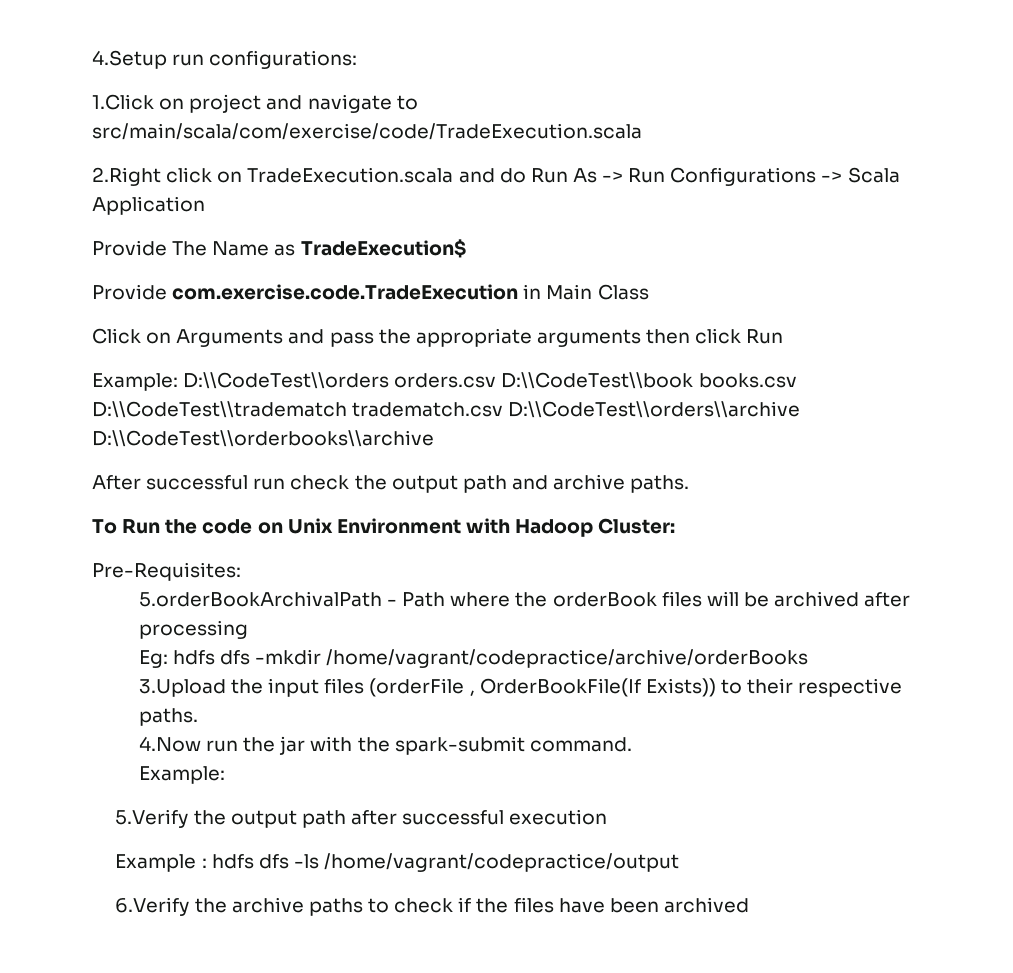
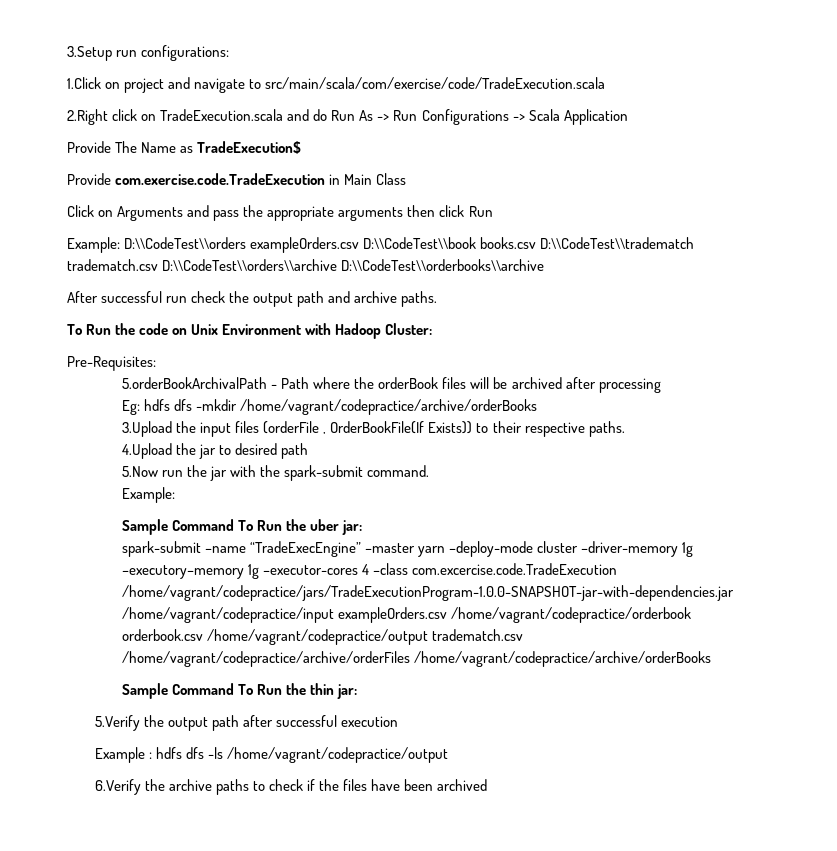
[92,50,167,69] 4.Setup -> [67,46,112,61] 3.Setup
[394,373,497,388] orders.csv -> [250,237,360,253] exampleOrders.csv
[138,736,201,752] 4.Now -> [122,443,309,459] [122,466,159,477] 4.Upload the jar to desired path // 5.Now
(225, 775) none -> [122,519,363,535] [122,541,694,557] [122,563,618,579] [122,585,735,601] [122,607,692,623] [122,629,524,645] [122,651,712,667] [122,683,358,699] // Sample Command To Run the uber jar: // spark-submit –name “TradeExecEngine” –master yarn –deploy-mode cluster –driver-memory 1g –executory–memory 1g –executor-cores 4 –class com.excercise.code.TradeExecution /home/vagrant/codepractice/jars/TradeExecutionProgram-1.0.0-SNAPSHOT-jar-with-dependencies.jar /home/vagrant/codepractice/input exampleOrders.csv /home/vagrant/codepractice/orderbook orderbook.csv /home/vagrant/codepractice/output tradematch.csv /home/vagrant/codepractice/archive/orderFiles /home/vagrant/codepractice/archive/orderBooks // Sample Command To Run the thin jar:

